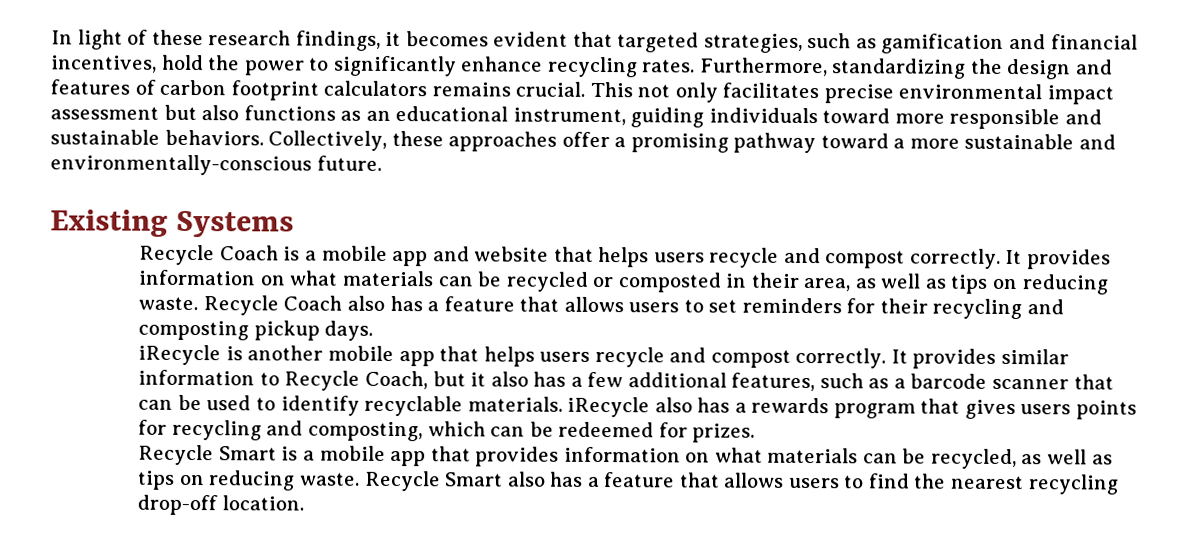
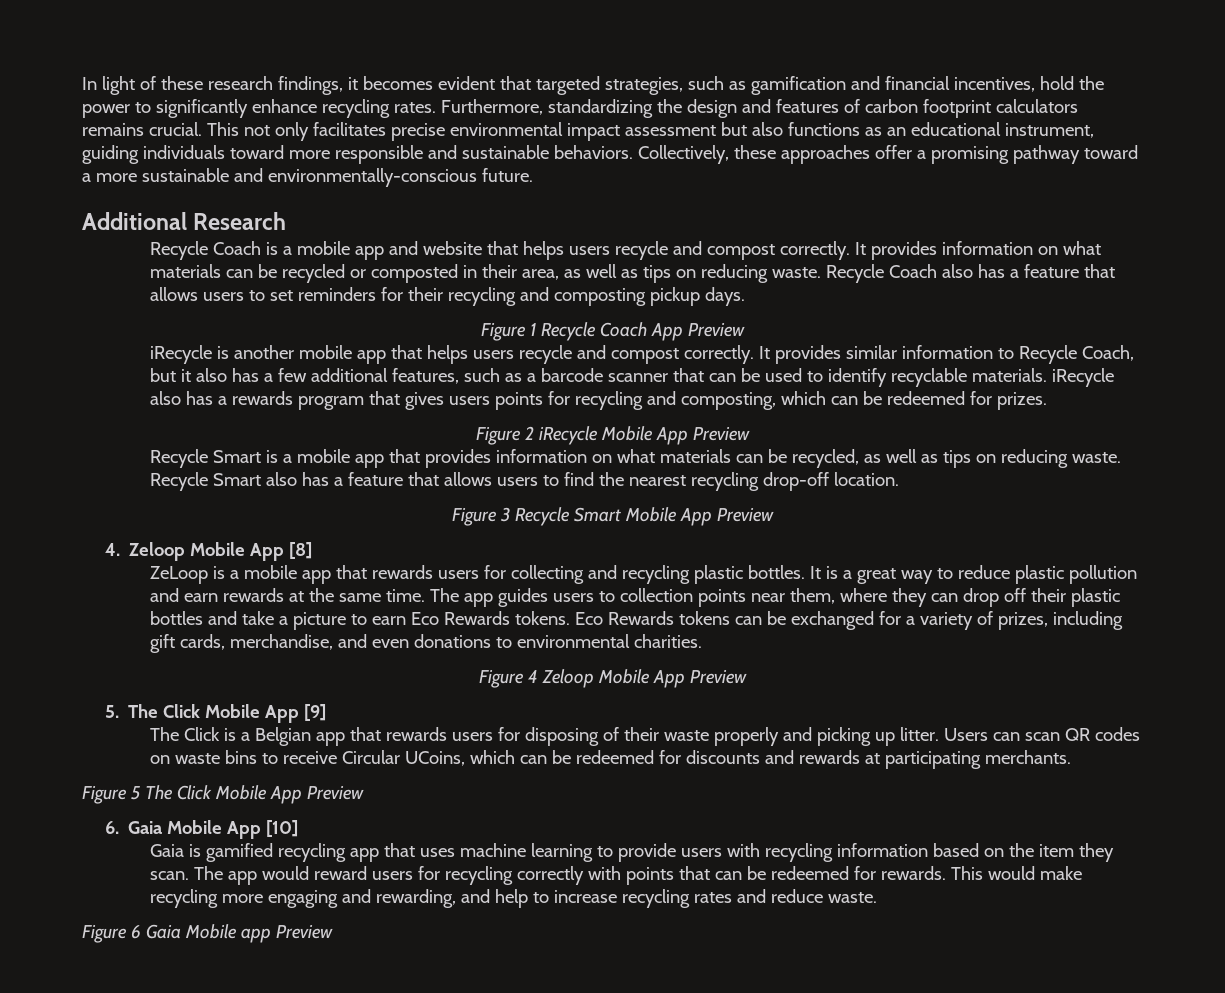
[50,209,295,238] Existing Systems -> [82,212,287,230] Additional Research
(374, 330) none -> [481,322,745,341] // Figure 1 Recycle Coach App Preview
(756, 433) none -> [476,426,750,445] // Figure 2 iRecycle Mobile App Preview
(304, 503) none -> [452,507,774,526] [104,542,312,561] [150,565,1138,584] [150,588,1121,607] [150,611,1124,630] [150,634,703,653] [479,669,747,688] [104,704,326,723] [150,727,1141,746] [150,750,1072,769] [82,785,364,804] [104,820,298,839] [150,843,1115,862] [150,866,1083,885] [150,889,878,908] [82,924,333,943] // Figure 3 Recycle Smart Mobile App Preview // 4. Zeloop Mobile App [8] // ZeLoop is a mobile app that rewards users for collecting and recycling plastic bottles. It is a great way to reduce plastic pollution and earn rewards at the same time. The app guides users to collection points near them, where they can drop off their plastic bottles and take a picture to earn Eco Rewards tokens. Eco Rewards tokens can be exchanged for a variety of prizes, including gift cards, merchandise, and even donations to environmental charities. // Figure 4 Zeloop Mobile App Preview // 5. The Click Mobile App [9] // The Click is a Belgian app that rewards users for disposing of their waste properly and picking up litter. Users can scan QR codes on waste bins to receive Circular UCoins, which can be redeemed for discounts and rewards at participating merchants. // Figure 5 The Click Mobile App Preview // 6. Gaia Mobile App [10] // Gaia is gamified recycling app that uses machine learning to provide users with recycling information based on the item they scan. The app would reward users for recycling correctly with points that can be redeemed for rewards. This would make recycling more engaging and rewarding, and help to increase recycling rates and reduce waste. // Figure 6 Gaia Mobile app Preview

